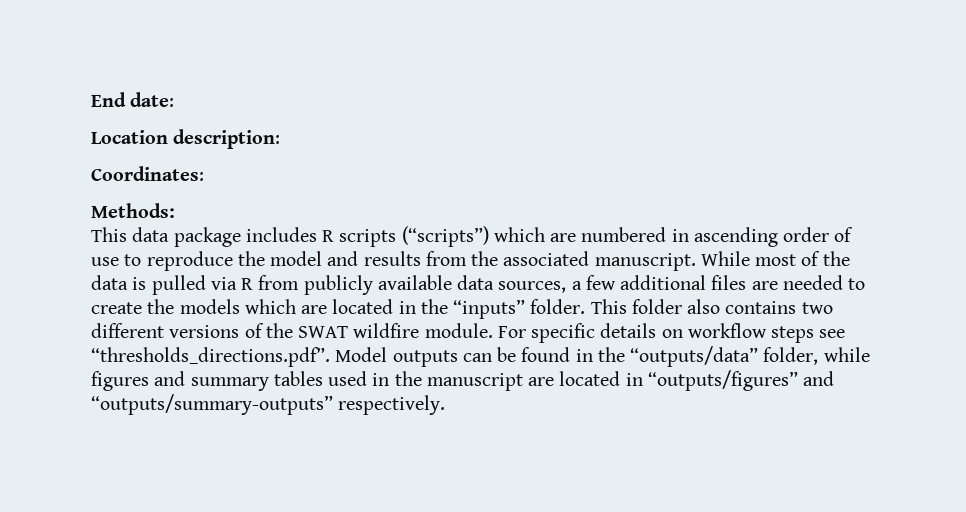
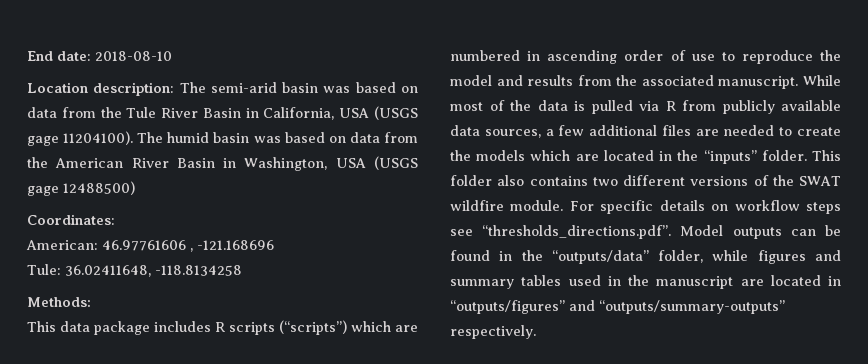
(175, 99) none -> [95,51,172,61] 2018-08-10
[91,166,204,181] // Coordinates: -> [179,82,418,93] [27,106,418,120] [27,131,418,146] [27,156,418,171] [27,181,135,196] [27,214,115,225] [26,240,274,252] [27,264,242,277] The semi-arid basin was based on data from the Tule River Basin in California, USA (USGS gage 11204100). The humid basin was based on data from the American River Basin in Washington, USA (USGS gage 12488500) // Coordinates: // American: 46.97761606 , -121.168696 // Tule: 36.02411648, -118.8134258

